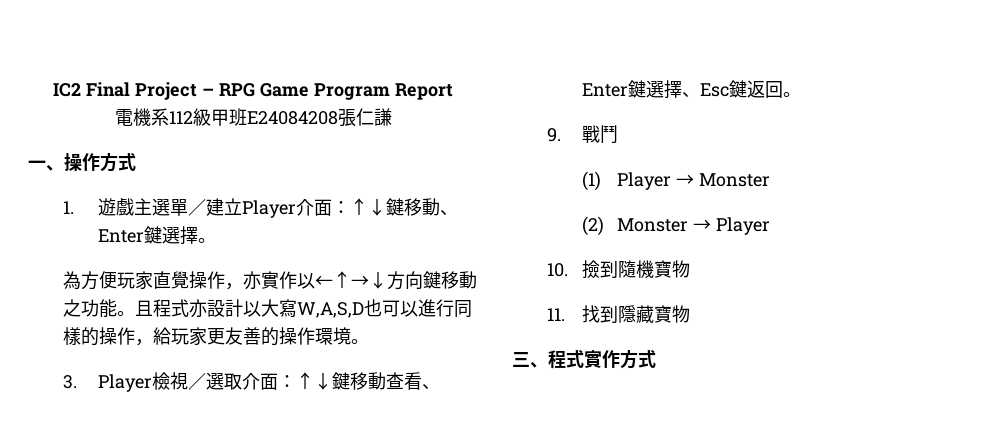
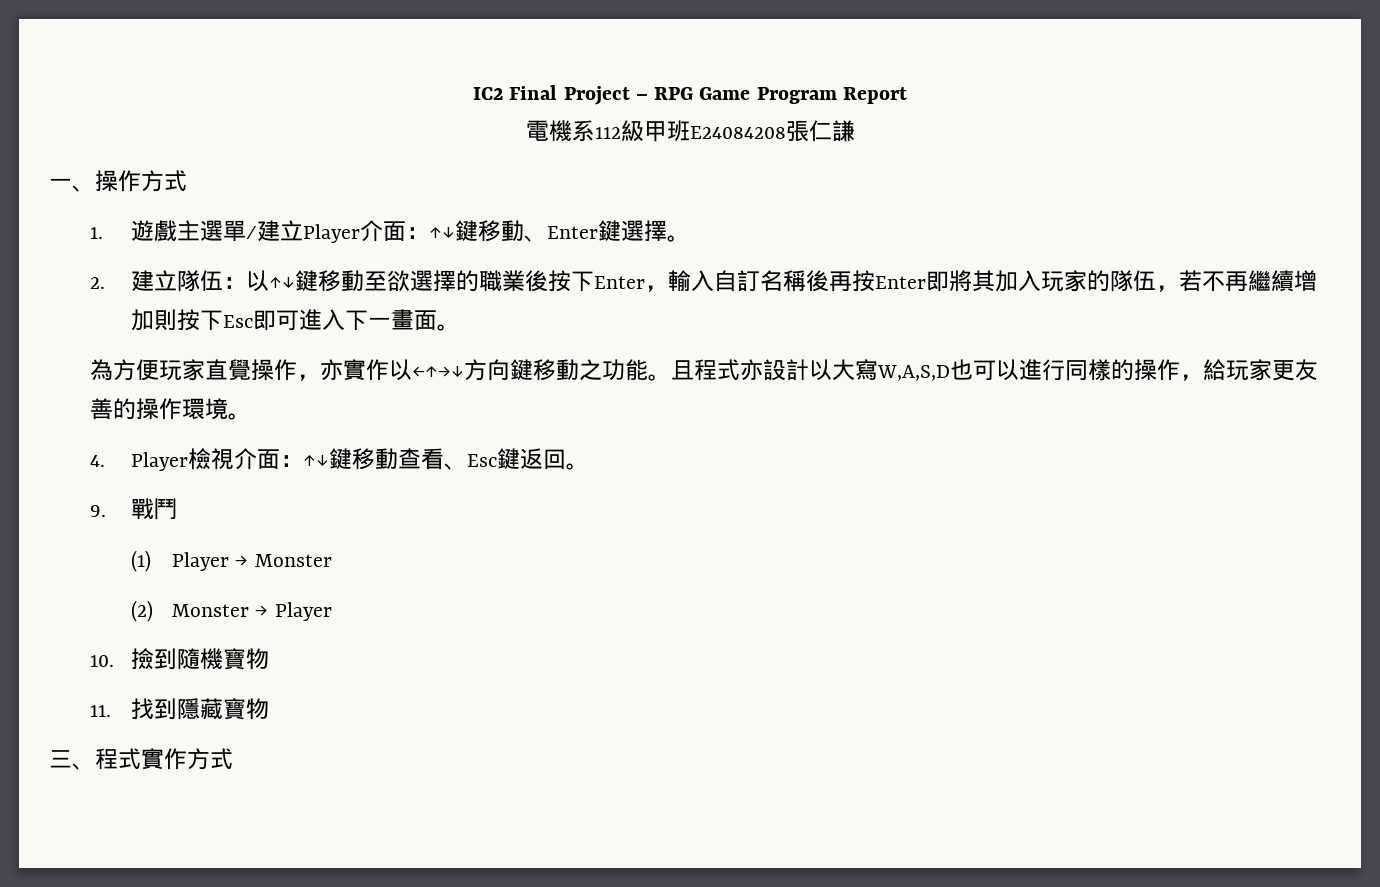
(217, 240) none -> [90,270,1318,292] [131,309,461,331] // 2.建立隊伍：以↑↓鍵移動至欲選擇的職業後按下Enter，輸入自訂名稱後再按Enter即將其加入玩家的隊伍，若不再繼續增加則按下Esc即可進入下一畫面。
[63,375,78,389] 3. -> [90,455,106,467] 4.
[188,372,243,390] ∕選取 -> (235, 459) none
[582,80,701,99] Enter鍵選擇、 -> (468, 466) none

